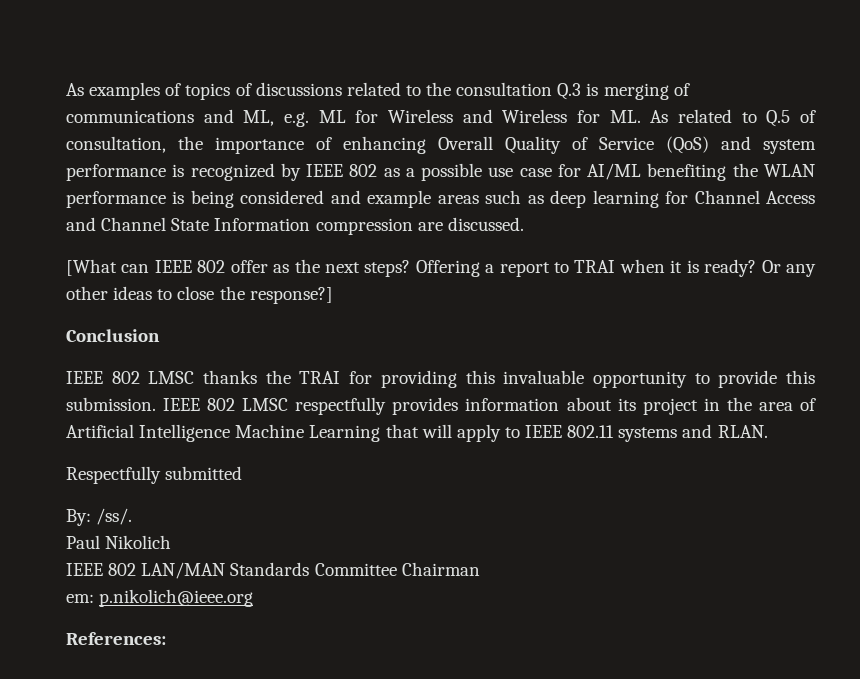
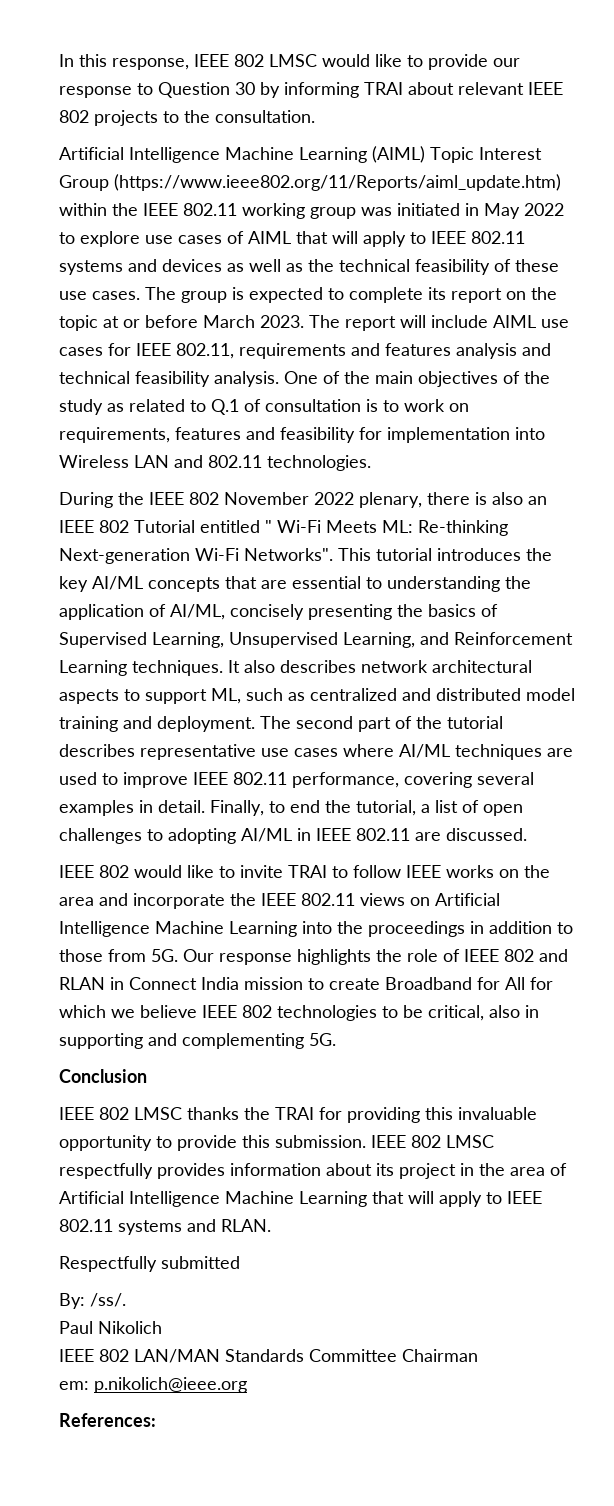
[66,82,690,100] [66,109,816,127] [66,136,816,154] [66,163,815,181] [66,190,815,208] [66,217,524,235] [66,259,817,277] [66,286,333,304] As examples of topics of discussions related to the consultation Q.3 is merging of communications and ML, e.g. ML for Wireless and Wireless for ML. As related to Q.5 of consultation, the importance of enhancing Overall Quality of Service (QoS) and system performance is recognized by IEEE 802 as a possible use case for AI/ML benefiting the WLAN performance is being considered and example areas such as deep learning for Channel Access and Channel State Information compression are discussed. // [What can IEEE 802 offer as the next steps? Offering a report to TRAI when it is ready? Or any other ideas to close the response?] -> [59,54,520,70] [59,82,563,98] [59,110,315,126] [59,146,542,163] [59,174,561,191] [59,203,564,219] [59,231,525,247] [59,259,559,275] [59,287,557,303] [59,315,569,331] [59,343,551,359] [59,371,550,387] [59,399,469,415] [59,427,545,443] [59,455,371,471] [59,492,547,508] [59,520,508,536] [59,548,552,564] [59,576,531,592] [59,604,498,620] [59,632,573,648] [59,660,532,676] [59,688,575,704] [59,716,503,732] [59,744,573,760] [59,772,534,788] [59,800,523,816] [59,828,527,844] [59,865,550,878] [59,893,500,909] [59,921,573,937] [59,949,568,965] [59,977,553,990] [59,1005,539,1021] [59,1033,336,1049] In this response, IEEE 802 LMSC would like to provide our response to Question 30 by informing TRAI about relevant IEEE 802 projects to the consultation. // Artificial Intelligence Machine Learning (AIML) Topic Interest Group (https://www.ieee802.org/11/Reports/aiml_update.htm) within the IEEE 802.11 working group was initiated in May 2022 to explore use cases of AIML that will apply to IEEE 802.11 systems and devices as well as the technical feasibility of these use cases. The group is expected to complete its report on the topic at or before March 2023. The report will include AIML use cases for IEEE 802.11, requirements and features analysis and technical feasibility analysis. One of the main objectives of the study as related to Q.1 of consultation is to work on requirements, features and feasibility for implementation into Wireless LAN and 802.11 technologies. // During the IEEE 802 November 2022 plenary, there is also an IEEE 802 Tutorial entitled " Wi-Fi Meets ML: Re-thinking Next-generation Wi-Fi Networks". This tutorial introduces the key AI/ML concepts that are essential to understanding the application of AI/ML, concisely presenting the basics of Supervised Learning, Unsupervised Learning, and Reinforcement Learning techniques. It also describes network architectural aspects to support ML, such as centralized and distributed model training and deployment. The second part of the tutorial describes representative use cases where AI/ML techniques are used to improve IEEE 802.11 performance, covering several examples in detail. Finally, to end the tutorial, a list of open challenges to adopting AI/ML in IEEE 802.11 are discussed. // IEEE 802 would like to invite TRAI to follow IEEE works on the area and incorporate the IEEE 802.11 views on Artificial Intelligence Machine Learning into the proceedings in addition to those from 5G. Our response highlights the role of IEEE 802 and RLAN in Connect India mission to create Broadband for All for which we believe IEEE 802 technologies to be critical, also in supporting and complementing 5G.

